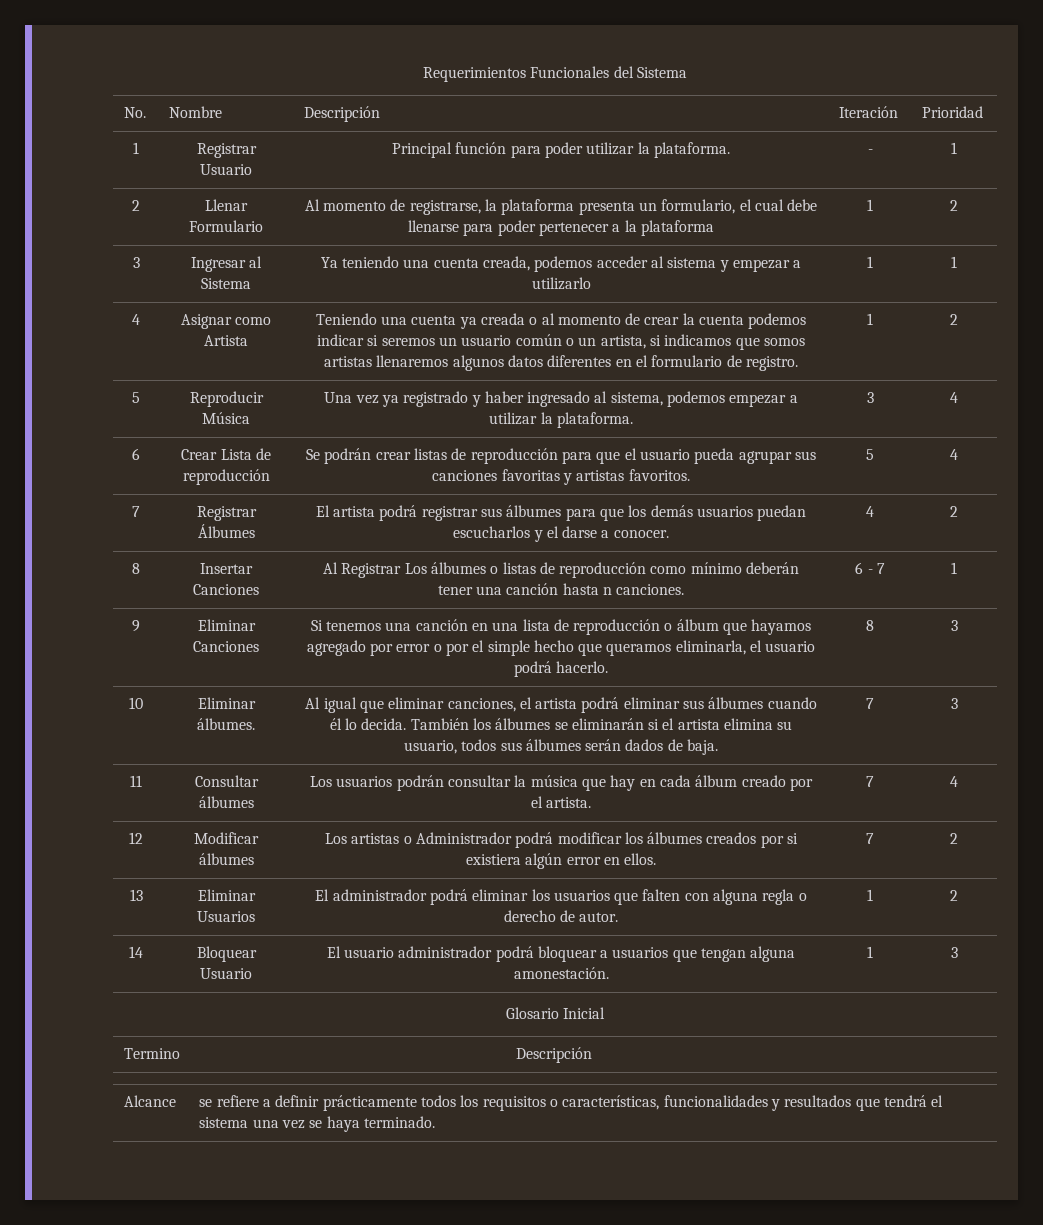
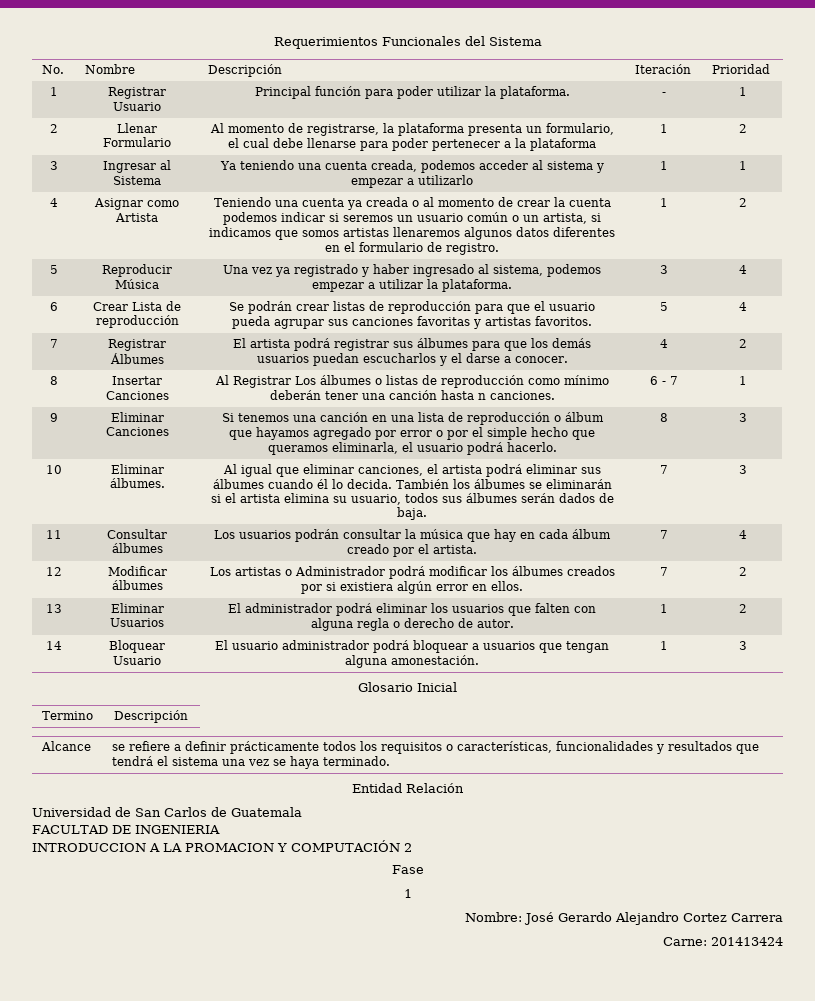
(435, 1122) none -> [352,783,464,793] [32,807,302,817] [32,825,220,834] [32,840,412,852] [391,865,424,874] [403,889,412,898] [465,912,783,925] [663,937,783,946] // Entidad Relación // Universidad de San Carlos de Guatemala // FACULTAD DE INGENIERIA // INTRODUCCION A LA PROMACION Y COMPUTACIÓN 2 // Fase // 1 // Nombre: José Gerardo Alejandro Cortez Carrera // Carne: 201413424

